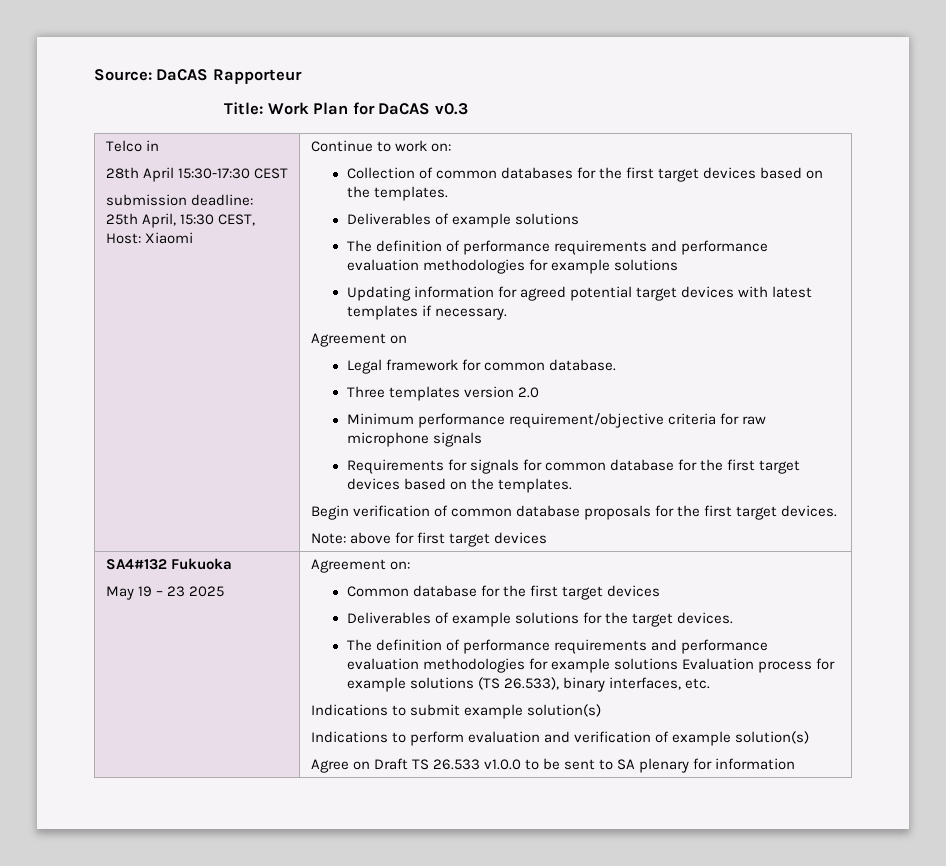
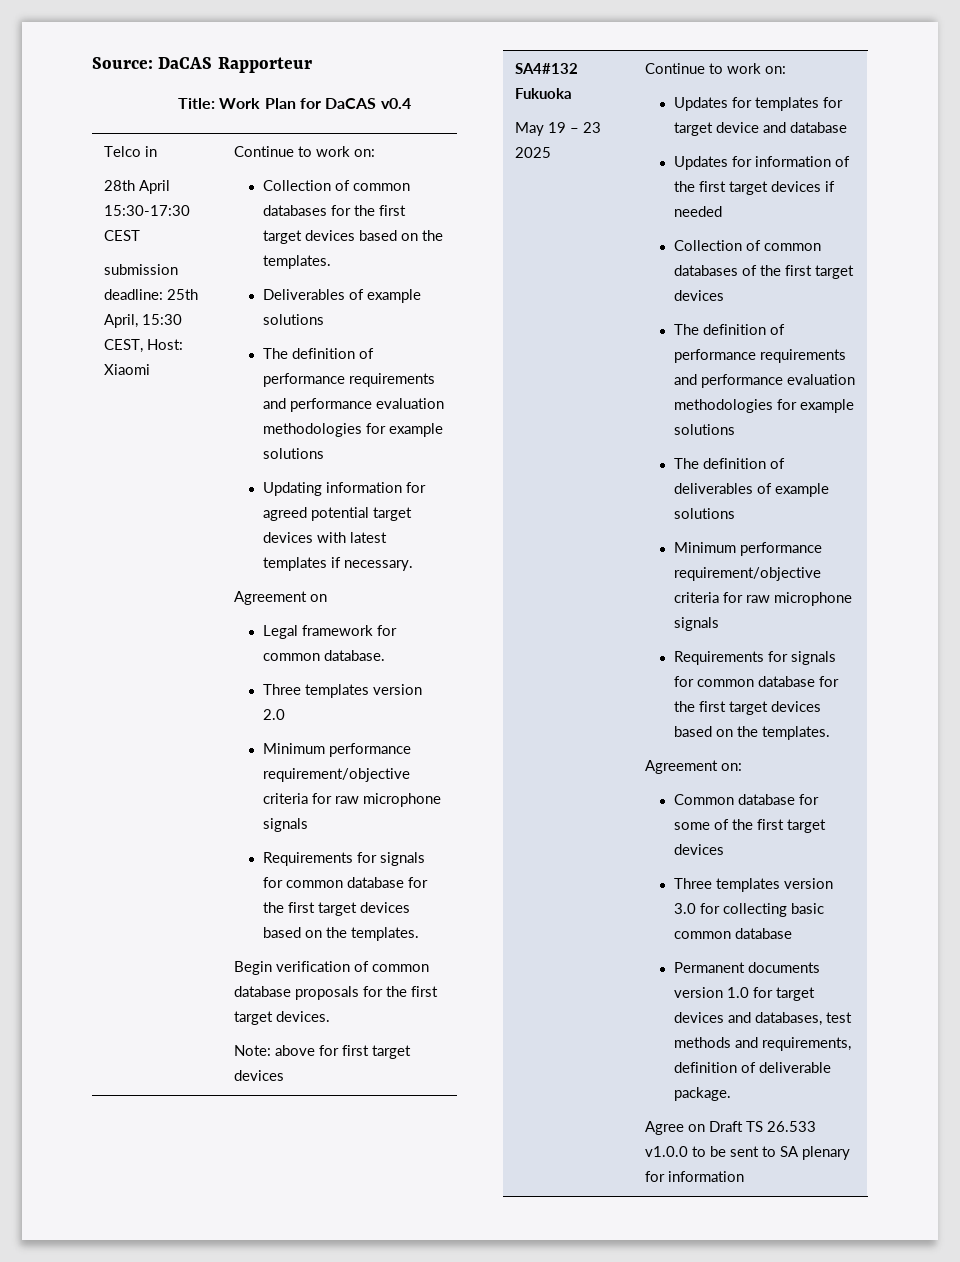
[434,103,468,115] v0.3 -> [380,98,411,109] v0.4
[310,559,410,573] [346,585,660,600] [346,612,733,627] Agreement on: // Common database for the first target devices // Deliverables of example solutions for the target devices. -> [644,63,786,74] [673,97,843,111] [673,122,847,136] [673,156,850,170] [673,181,835,195] [673,206,722,217] [673,240,821,251] [673,265,854,279] [673,290,724,301] Continue to work on: // Updates for templates for target device and database // Updates for information of the first target devices if needed // Collection of common databases of the first target devices
[681,658,835,673] [346,677,710,692] [310,704,601,719] [310,731,809,746] Evaluation process for example solutions (TS 26.533), binary interfaces, etc. // Indications to submit example solution(s) // Indications to perform evaluation and verification of example solution(s) -> [673,458,785,469] [673,483,829,497] [673,508,735,519] [673,542,822,556] [673,567,821,581] [673,592,852,606] [673,617,719,631] [673,651,836,665] [673,676,839,687] [673,701,821,715] [673,726,830,740] [644,760,742,774] [673,794,819,805] [673,819,826,833] [673,844,724,855] [673,878,833,892] [673,903,824,917] [673,928,792,939] [673,962,820,973] [673,987,815,1001] [673,1012,852,1026] [673,1037,851,1051] [673,1062,831,1073] [673,1087,731,1101] // The definition of deliverables of example solutions // Minimum performance requirement/objective criteria for raw microphone signals // Requirements for signals for common database for the first target devices based on the templates. // Agreement on: // Common database for some of the first target devices // Three templates version 3.0 for collecting basic common database // Permanent documents version 1.0 for target devices and databases, test methods and requirements, definition of deliverable package.

